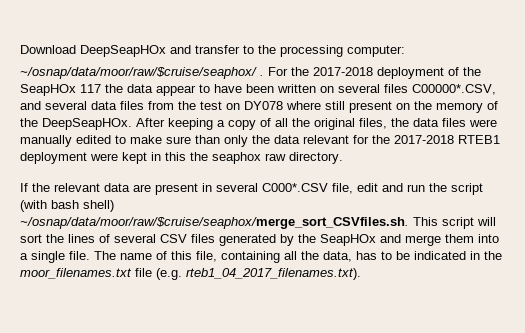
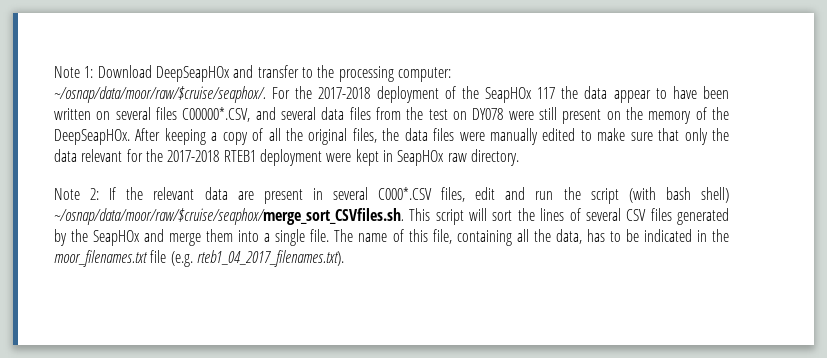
(20, 49) none -> [54,66,94,78] Note 1:
[20,67,264,79] ~/osnap/data/moor/raw/$cruise/seaphox/ . -> [54,86,266,103] ~/osnap/data/moor/raw/$cruise/seaphox/.
[286,101,321,110] where -> [508,111,534,120] were
[195,135,220,144] than -> [658,128,680,141] that
[165,152,261,164] this the seaphox -> [397,150,445,166] SeapHOx
(343, 158) none -> [54,188,100,200] Note 2:
[332,183,353,194] file, -> [441,187,466,202] files,

